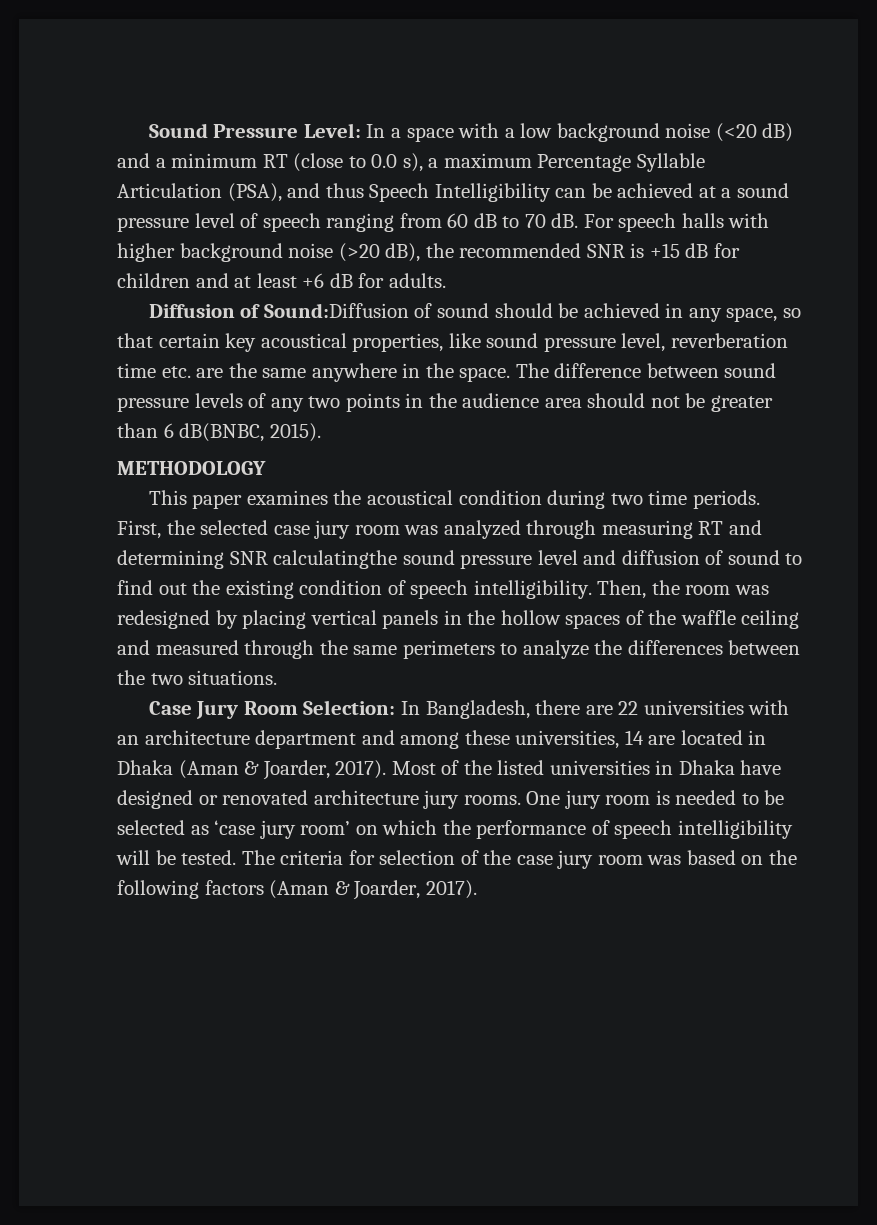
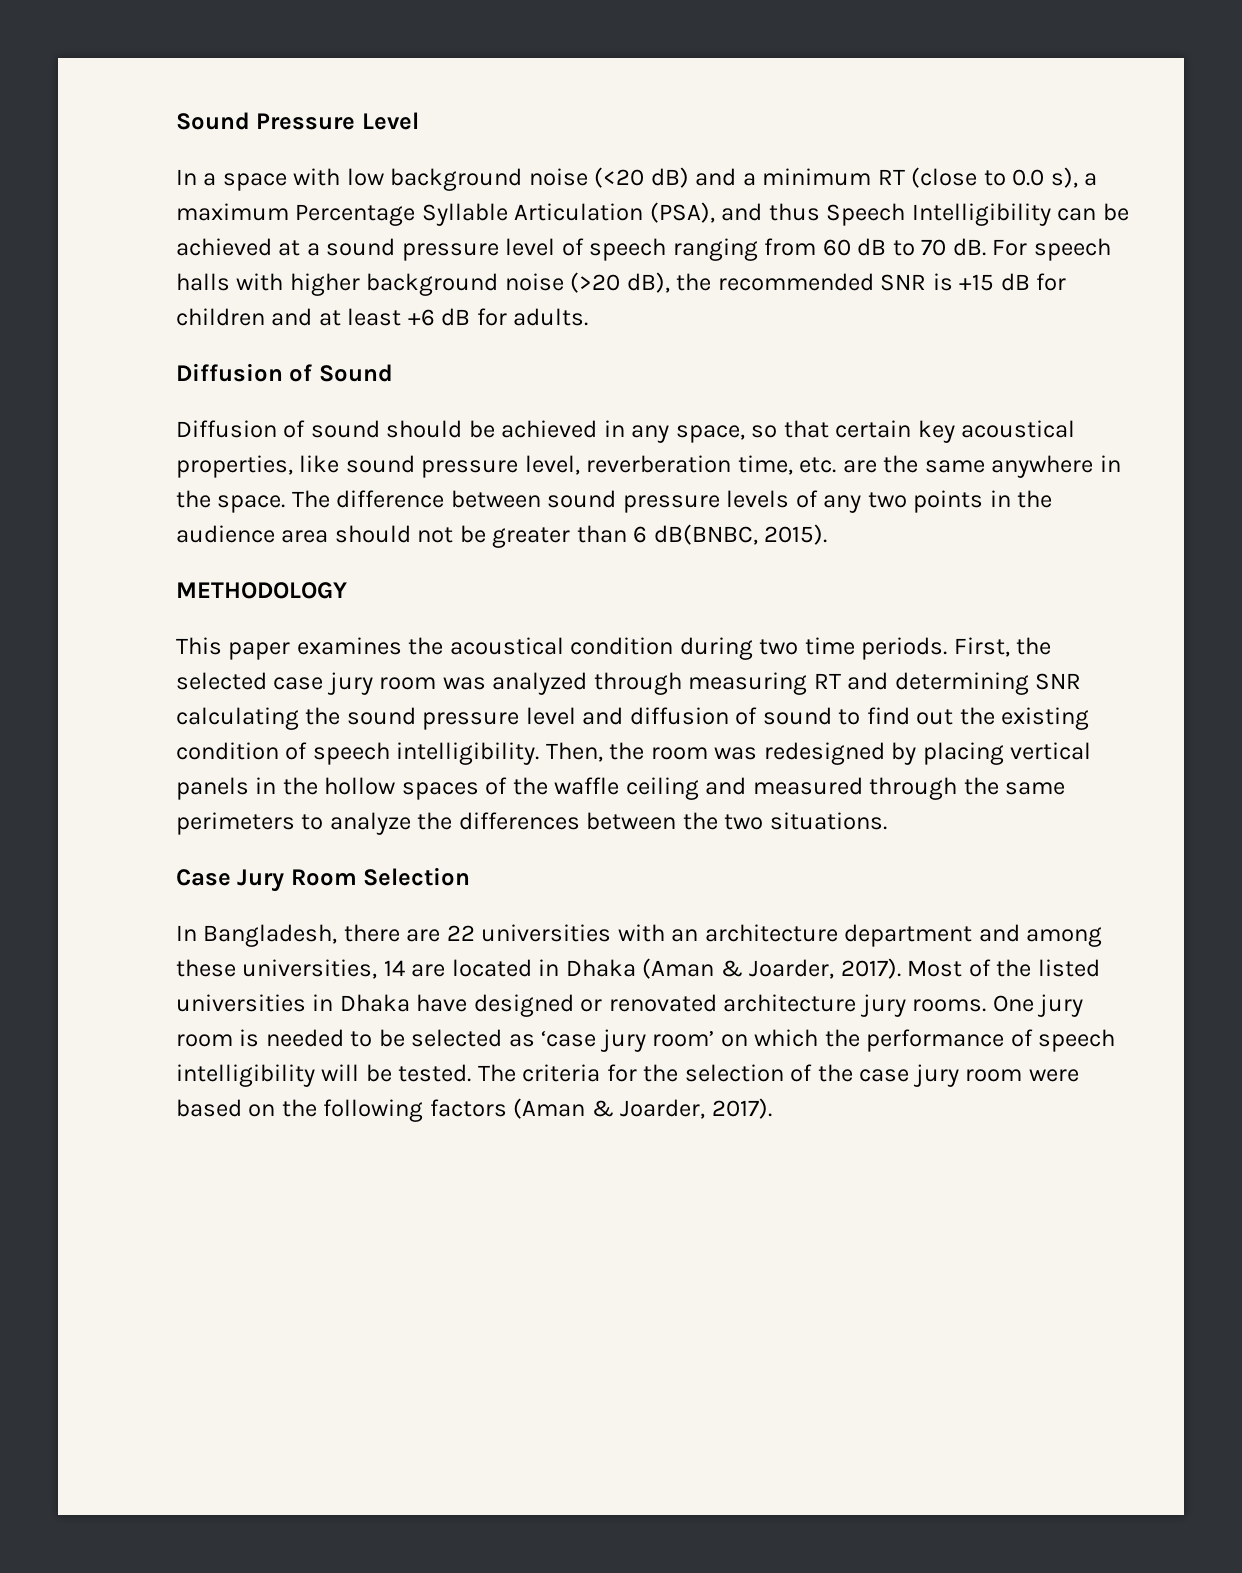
[303,123,361,138] Level: -> [361,112,419,130] Level //
[504,128,515,138] a -> (341, 177) none
[263,303,409,318] Sound:Diffusion -> [318,364,393,382] [176,420,277,438] Sound // Diffusion
[117,363,156,378] time -> [737,455,793,475] time,
[273,550,398,569] calculatingthe -> [176,707,341,730] calculating the
[303,700,396,715] Selection: -> [363,867,471,886] Selection //
(375, 857) none -> [643,1064,679,1082] the
[647,855,682,865] was -> [1028,1069,1079,1082] were

